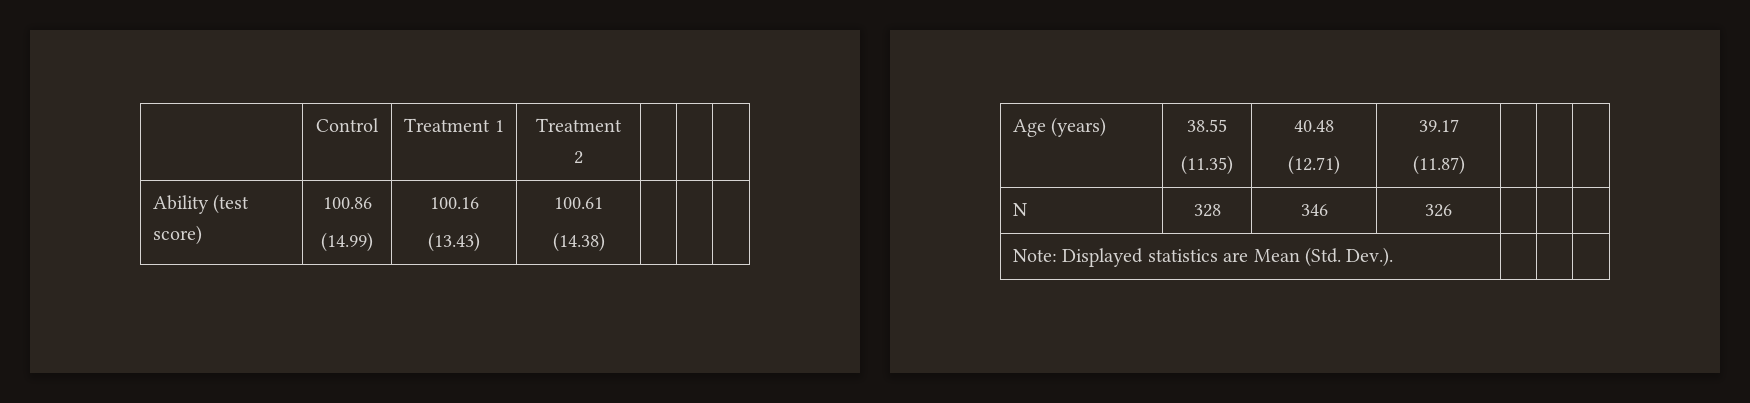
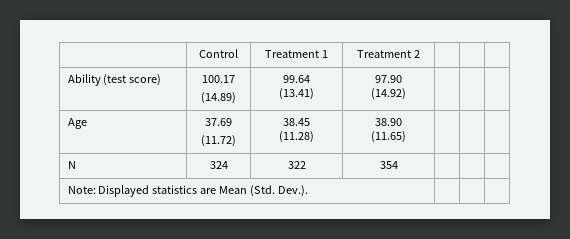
[322,197,372,209] [321,232,373,252] [429,197,479,209] [428,232,480,252] [554,197,603,209] [552,232,605,252] [1013,117,1107,137] [1187,119,1227,132] [1181,155,1233,175] [1294,120,1334,132] [1288,155,1340,175] [1418,119,1459,132] [1412,155,1465,175] [1013,203,1028,216] [1193,204,1221,217] [1300,204,1328,216] [1425,204,1452,217] 100.86 // (14.99) | 100.16 // (13.43) | 100.61 // (14.38) | | | // Age (years) | 38.55 // (11.35) | 40.48 // (12.71) | 39.17 // (11.87) | | | // N | 328 | 346 | 326 -> [202,75,235,83] [201,92,236,104] [283,75,310,83] [279,88,314,100] [375,75,402,83] [371,88,406,100] [67,118,87,129] [205,118,232,126] [201,135,236,147] [283,118,310,126] [279,131,314,143] [375,118,402,126] [371,131,406,143] [67,161,76,169] [209,161,228,169] [287,161,306,169] [379,161,398,169] 100.17 // (14.89) | 99.64 // (13.41) | 97.90 // (14.92) | | | // Age | 37.69 // (11.72) | 38.45 // (11.28) | 38.90 // (11.65) | | | // N | 324 | 322 | 354

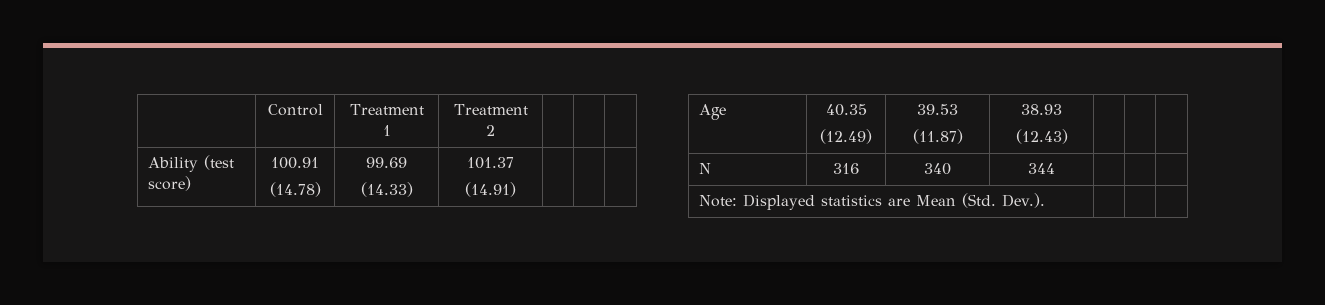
[202,75,235,83] [201,92,236,104] [283,75,310,83] [279,88,314,100] [375,75,402,83] [371,88,406,100] [67,118,87,129] [205,118,232,126] [201,135,236,147] [283,118,310,126] [279,131,314,143] [375,118,402,126] [371,131,406,143] [67,161,76,169] [209,161,228,169] [287,161,306,169] [379,161,398,169] 100.17 // (14.89) | 99.64 // (13.41) | 97.90 // (14.92) | | | // Age | 37.69 // (11.72) | 38.45 // (11.28) | 38.90 // (11.65) | | | // N | 324 | 322 | 354 -> [271,157,319,169] [269,182,321,197] [366,157,407,168] [360,182,413,197] [467,157,514,169] [465,182,516,197] [699,104,727,120] [825,104,867,116] [820,129,872,144] [917,104,958,115] [912,129,963,144] [1021,104,1062,115] [1015,129,1068,144] [699,163,712,174] [833,163,859,174] [924,163,951,175] [1028,163,1055,174] 100.91 // (14.78) | 99.69 // (14.33) | 101.37 // (14.91) | | | // Age | 40.35 // (12.49) | 39.53 // (11.87) | 38.93 // (12.43) | | | // N | 316 | 340 | 344

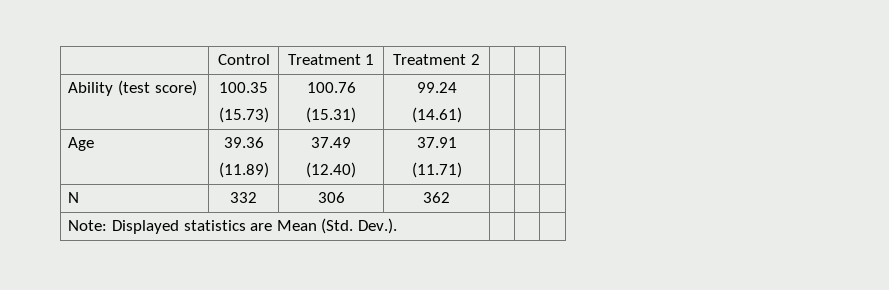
[271,157,319,169] [269,182,321,197] [366,157,407,168] [360,182,413,197] [467,157,514,169] [465,182,516,197] [699,104,727,120] [825,104,867,116] [820,129,872,144] [917,104,958,115] [912,129,963,144] [1021,104,1062,115] [1015,129,1068,144] [699,163,712,174] [833,163,859,174] [924,163,951,175] [1028,163,1055,174] 100.91 // (14.78) | 99.69 // (14.33) | 101.37 // (14.91) | | | // Age | 40.35 // (12.49) | 39.53 // (11.87) | 38.93 // (12.43) | | | // N | 316 | 340 | 344 -> [219,82,268,93] [218,107,269,123] [306,82,356,93] [306,107,356,123] [416,82,457,93] [411,107,462,123] [68,137,95,151] [223,137,264,148] [218,162,269,178] [311,137,351,148] [306,162,356,178] [416,137,457,148] [411,162,462,178] [68,192,80,203] [230,192,257,203] [317,192,345,203] [423,192,450,203] 100.35 // (15.73) | 100.76 // (15.31) | 99.24 // (14.61) | | | // Age | 39.36 // (11.89) | 37.49 // (12.40) | 37.91 // (11.71) | | | // N | 332 | 306 | 362

